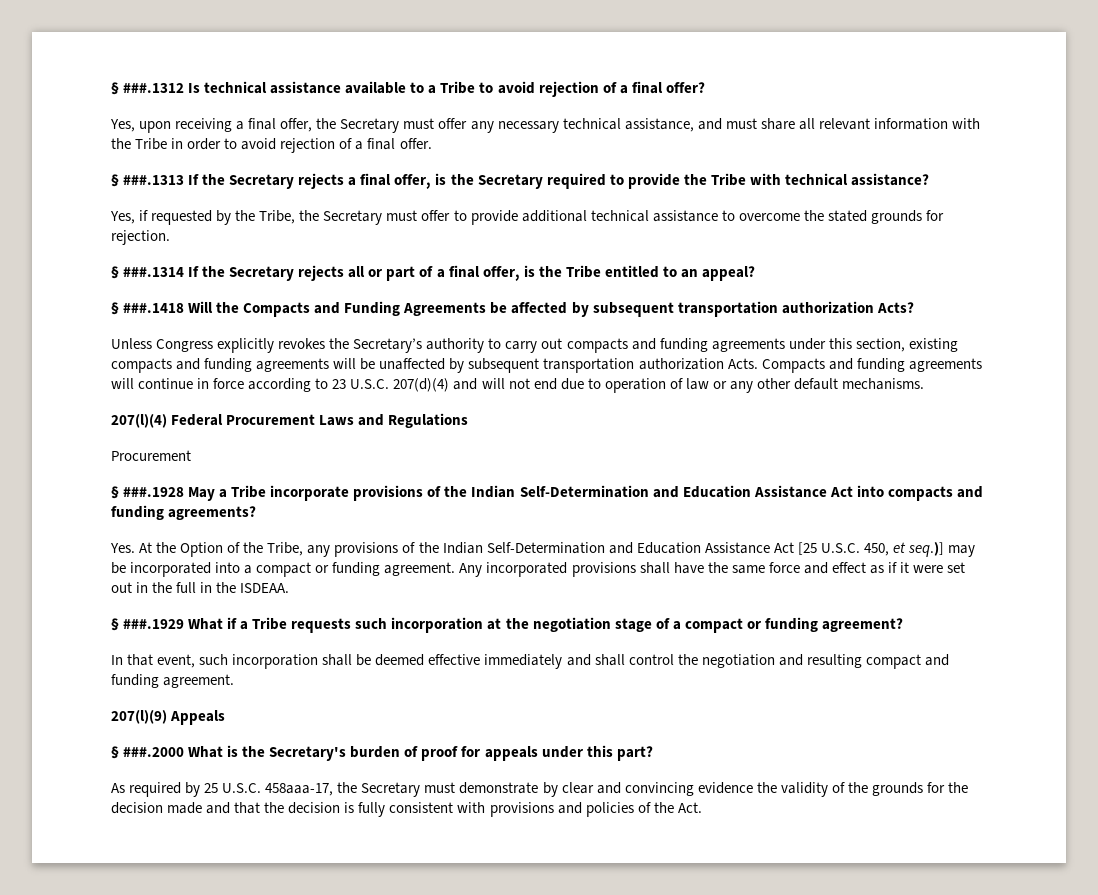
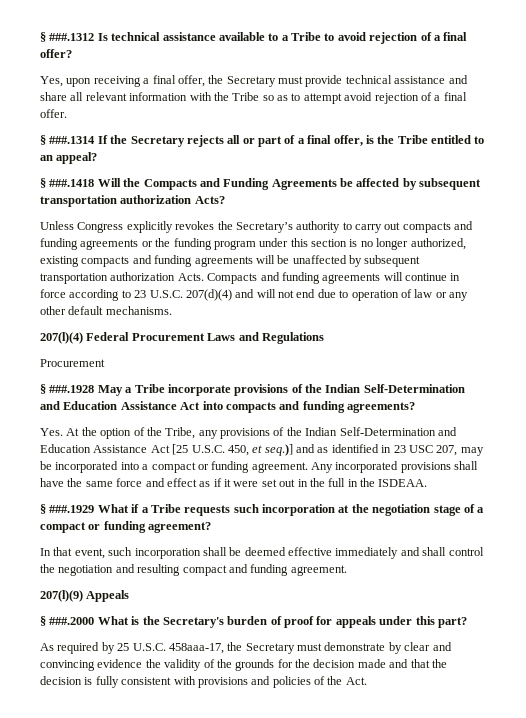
[438,118,757,133] offer any necessary technical assistance, and must -> [305,75,468,87] provide technical assistance and
[171,138,238,150] in order to -> [262,93,342,104] so as to attempt
[111,173,929,189] [110,210,944,225] [111,230,170,245] // § ###.1313 If the Secretary rejects a final offer, is the Secretary required to provide the Tribe with technical assistance? // Yes, if requested by the Tribe, the Secretary must offer to provide additional technical assistance to overcome the stated grounds for rejection. -> (67, 113) none
[788,338,905,352] under this section, -> [141,238,466,250] or the funding program under this section is no longer authorized,
[180,542,224,557] Option -> [100,428,132,439] option
(945, 549) none -> [296,444,458,456] and as identified in 23 USC 207,

